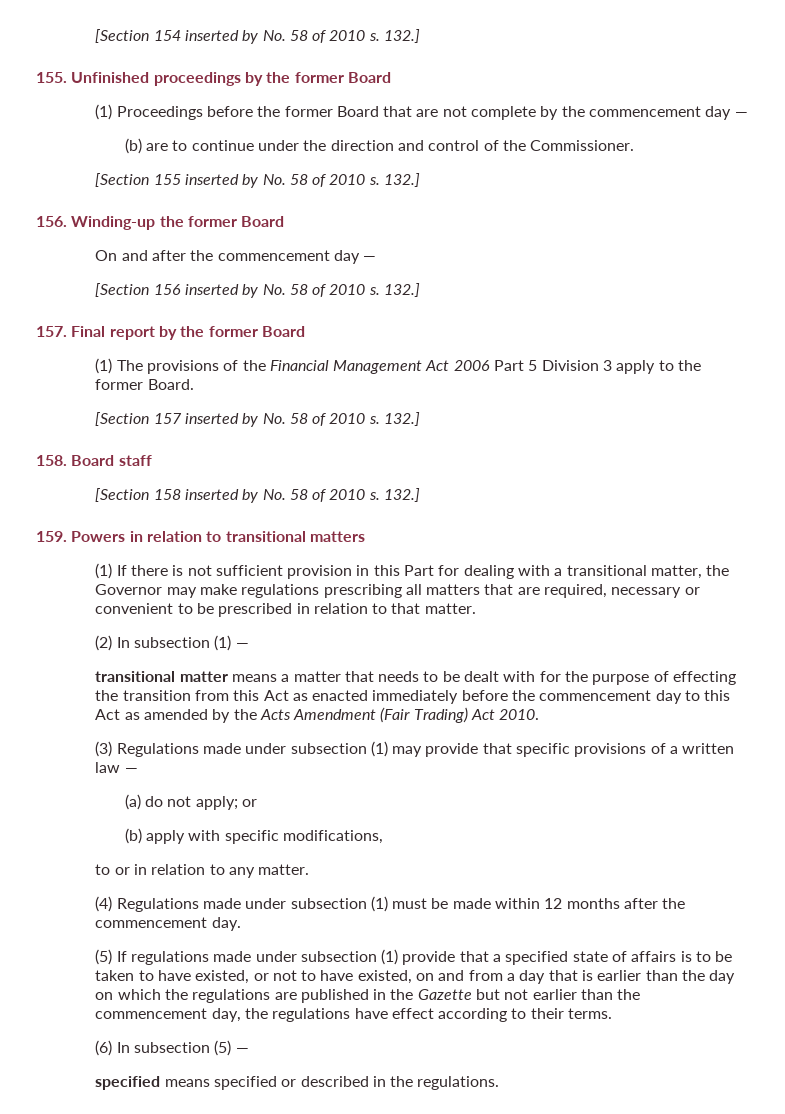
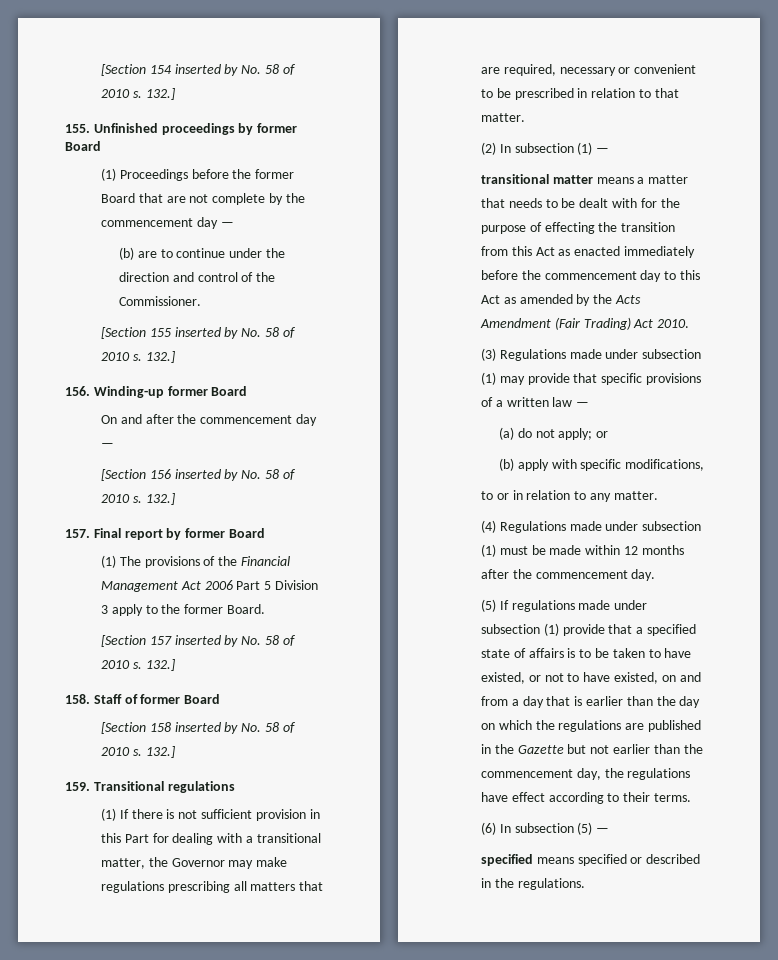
[266,72,291,83] the -> (254, 129) none
[159,216,184,227] the -> (164, 392) none
[180,326,205,337] the -> (182, 534) none
[71,455,152,466] Board staff -> [93,694,221,704] Staff of former Board
[71,531,365,542] Powers in relation to transitional matters -> [93,781,235,793] Transitional regulations

